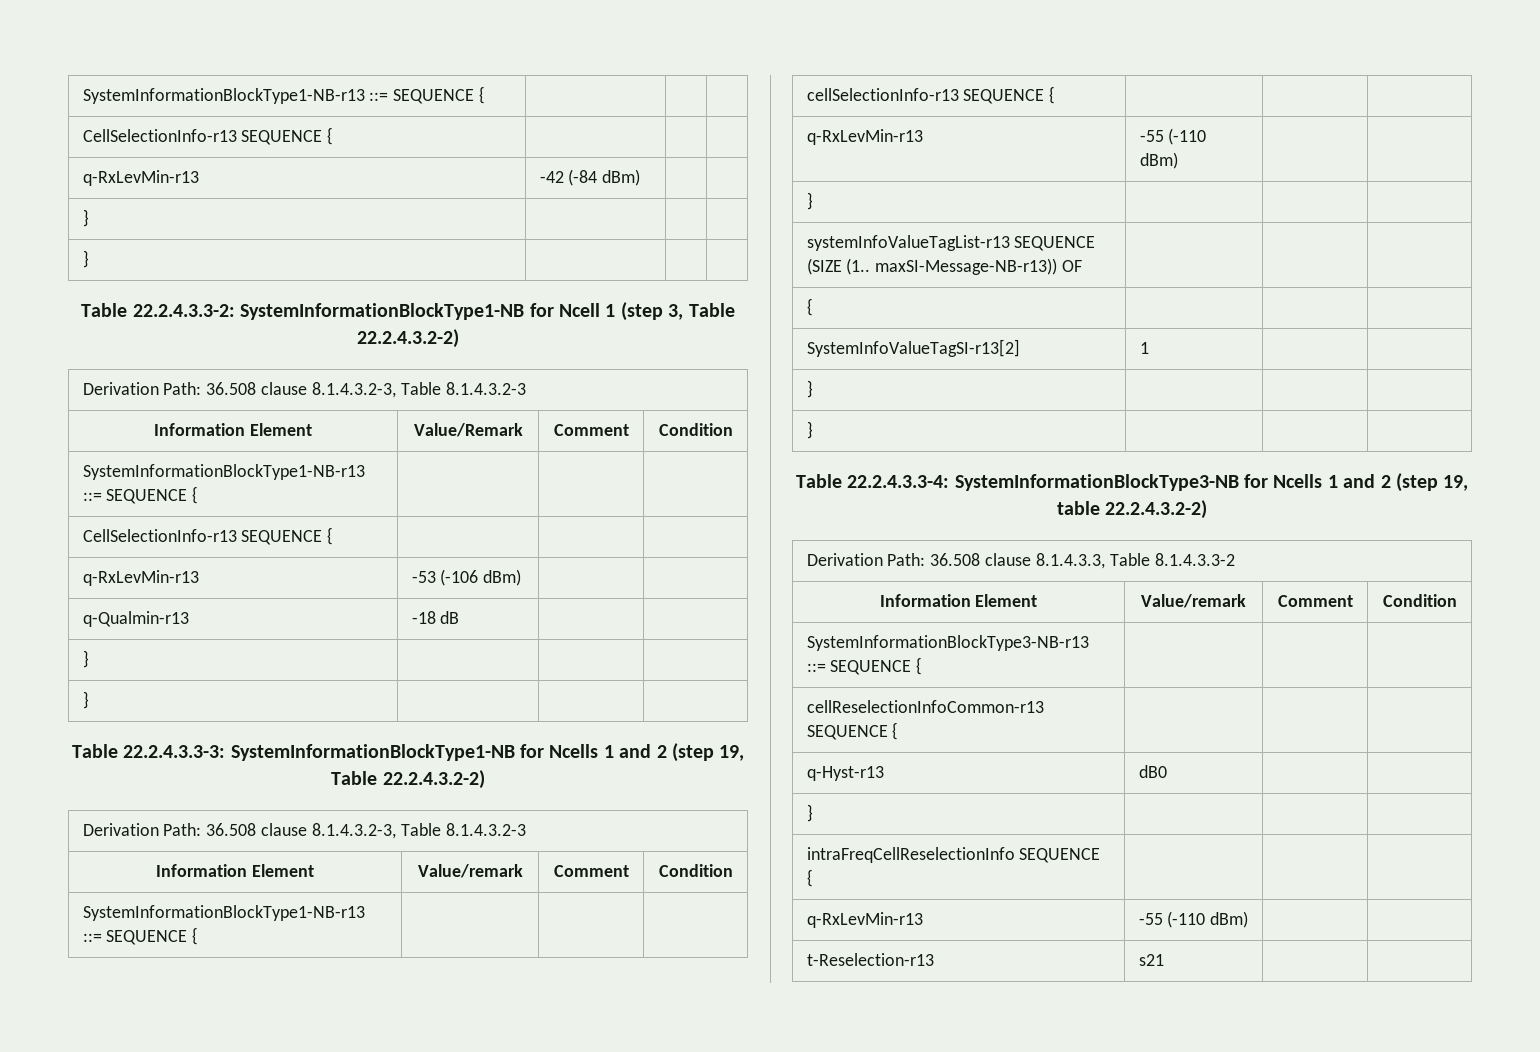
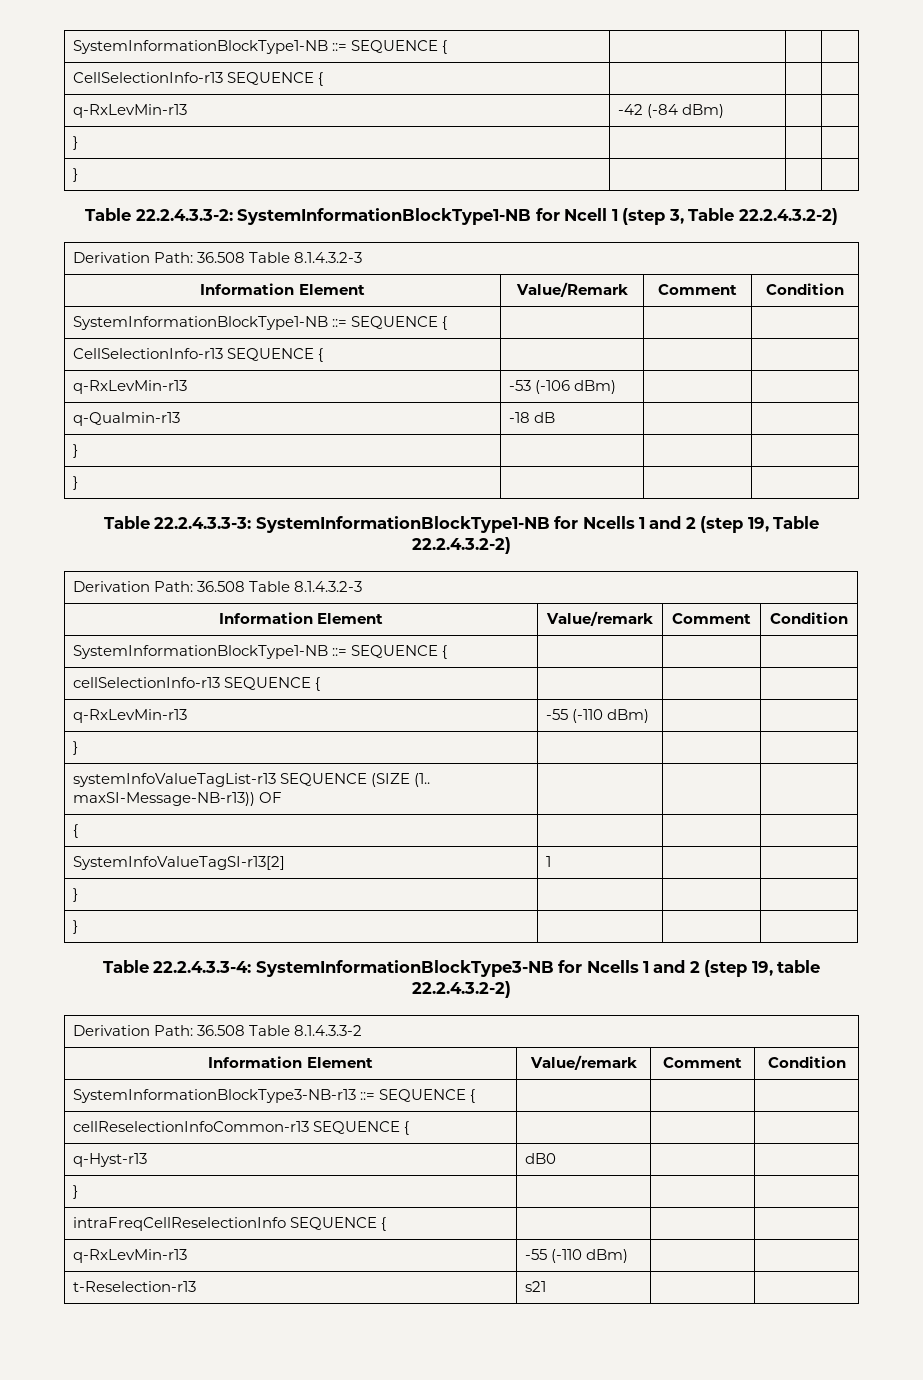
[82,88,365,104] SystemInformationBlockType1-NB-r13 -> [73,40,329,54] SystemInformationBlockType1-NB
[261,382,396,398] clause 8.1.4.3.2-3, -> (246, 257) none
[82,464,365,480] SystemInformationBlockType1-NB-r13 -> [73,316,329,330] SystemInformationBlockType1-NB
[261,823,396,839] clause 8.1.4.3.2-3, -> (246, 586) none
[82,905,365,921] SystemInformationBlockType1-NB-r13 -> [73,645,329,659] SystemInformationBlockType1-NB
[985,553,1105,569] clause 8.1.4.3.3, -> (246, 1030) none

